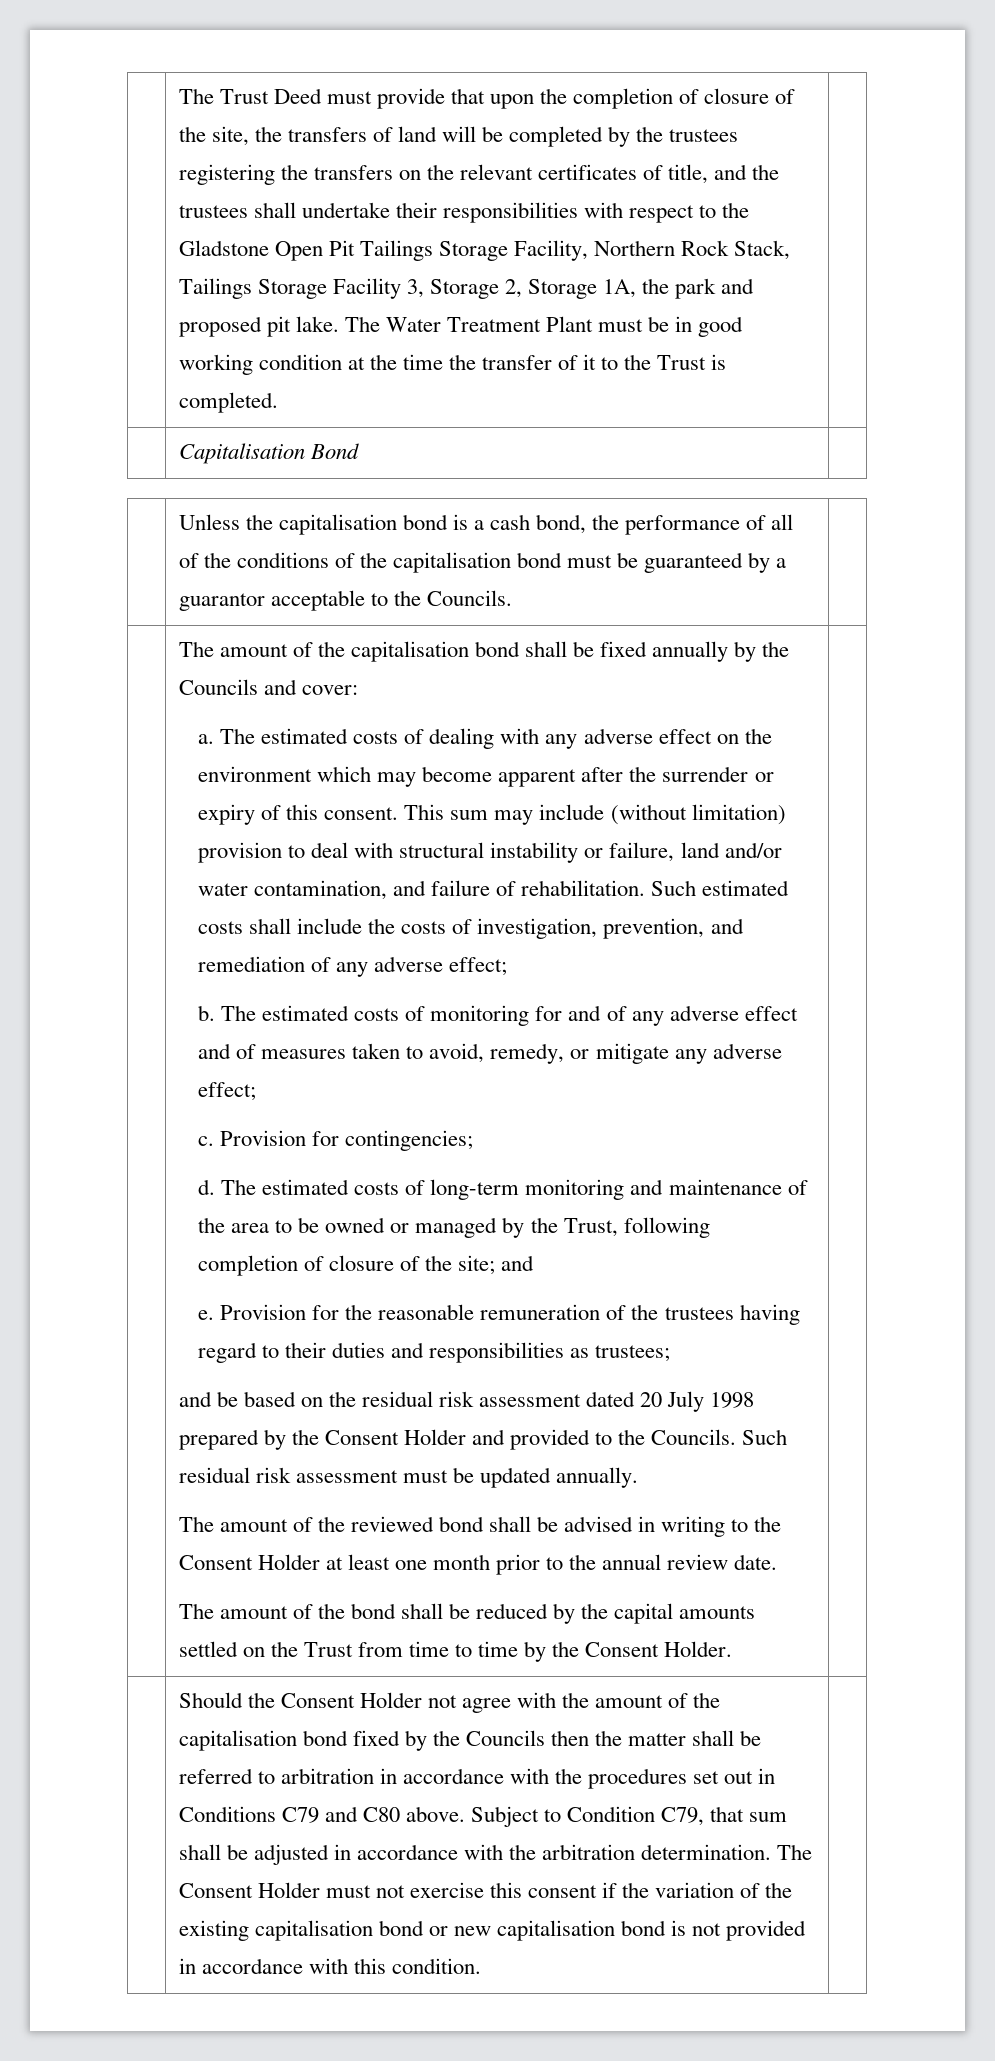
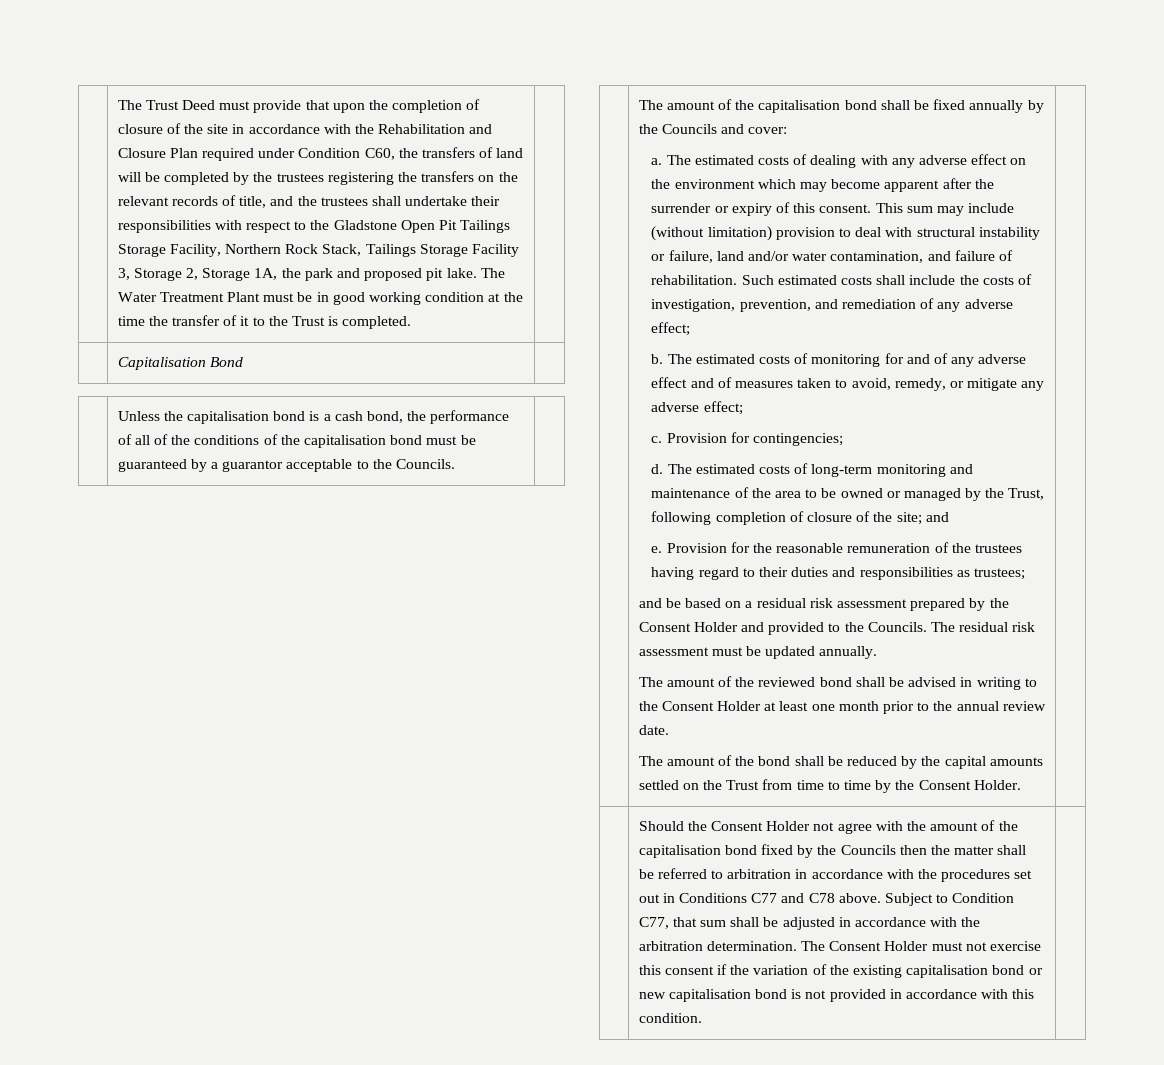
[211,126,249,146] site, -> [207,124,493,134] [117,148,395,161] site in accordance with the Rehabilitation and Closure Plan required under Condition C60,
[538,164,638,180] certificates -> [171,196,218,206] records
[328,1391,755,1412] the residual risk assessment dated 20 July 1998 -> [745,598,908,608] a residual risk assessment
[742,1429,788,1445] Such -> [931,622,956,632] The
[281,1806,400,1823] C79 and C80 -> [751,893,835,903] C77 and C78
[661,1807,705,1826] C79, -> [638,917,669,929] C77,

